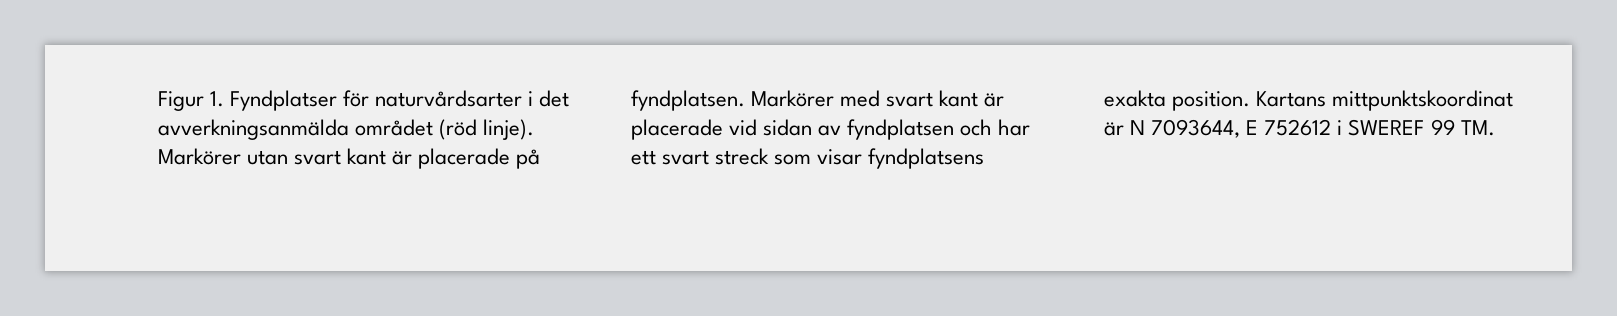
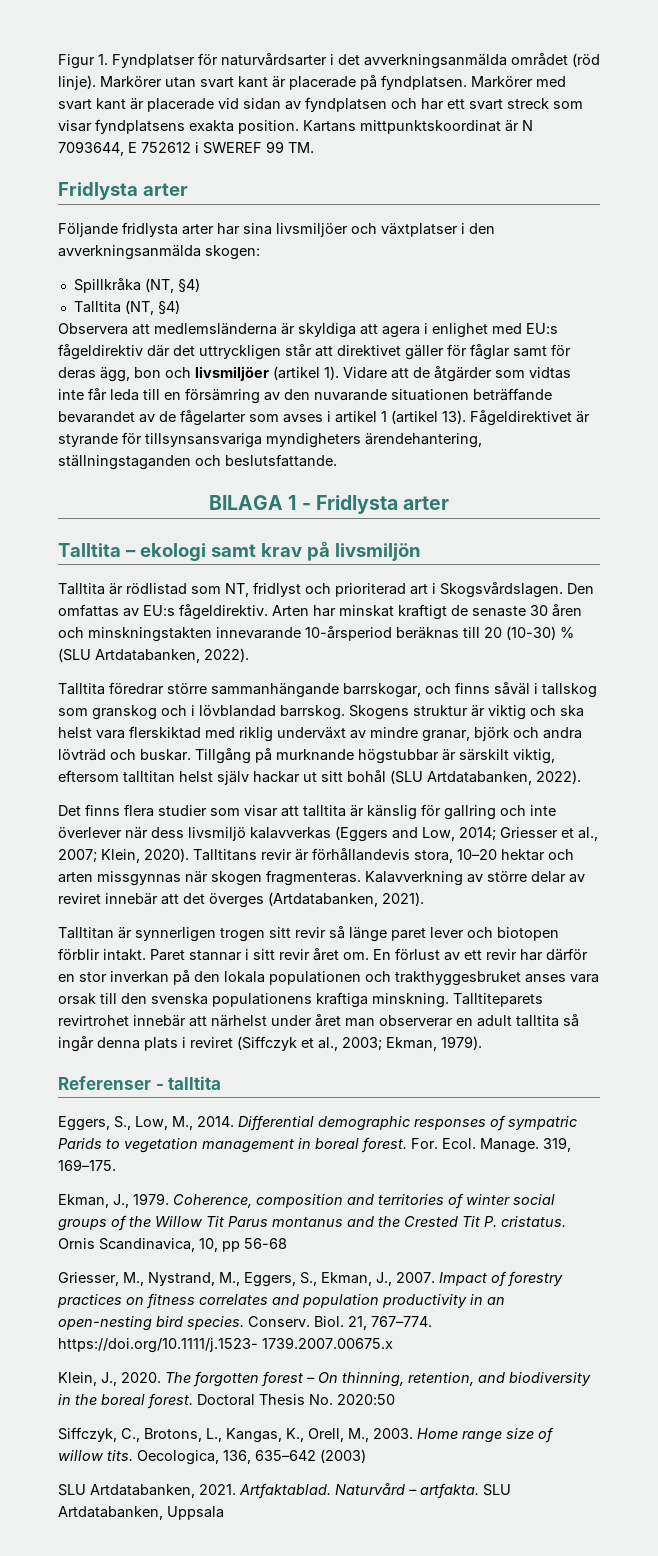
(1495, 128) none -> [58,182,188,200] [58,222,495,237] [58,245,260,260] [73,278,200,293] [73,300,180,315] [58,323,558,338] [58,344,571,360] [58,366,571,382] [58,388,552,404] [58,410,590,426] [58,432,482,448] [58,454,337,470] [208,495,450,514] [58,541,421,561] [58,582,594,598] [58,604,582,620] [58,626,574,642] [58,648,249,663] [58,682,597,698] [58,705,584,720] [58,726,582,742] [58,748,555,764] [58,770,581,785] [58,804,556,820] [58,826,598,842] [58,848,574,863] [58,870,585,886] [58,892,424,908] [58,926,559,942] [58,948,588,961] [58,970,599,986] [58,992,543,1008] [58,1014,579,1027] [58,1036,482,1052] [58,1076,222,1090] [58,1115,577,1131] [58,1137,571,1153] [58,1159,116,1171] [58,1193,555,1209] [58,1215,566,1231] [58,1238,287,1252] [58,1271,563,1287] [57,1293,505,1309] [58,1316,432,1331] [58,1337,393,1353] [58,1371,591,1387] [58,1393,395,1409] [58,1427,554,1443] [58,1449,366,1465] [58,1483,511,1499] [58,1506,224,1520] // Fridlysta arter // Följande fridlysta arter har sina livsmiljöer och växtplatser i den avverkningsanmälda skogen: // Spillkråka (NT, §4) // Talltita (NT, §4) // Observera att medlemsländerna är skyldiga att agera i enlighet med EU:s fågeldirektiv där det uttryckligen står att direktivet gäller för fåglar samt för deras ägg, bon och livsmiljöer (artikel 1). Vidare att de åtgärder som vidtas inte får leda till en försämring av den nuvarande situationen beträffande bevarandet av de fågelarter som avses i artikel 1 (artikel 13). Fågeldirektivet är styrande för tillsynsansvariga myndigheters ärendehantering, ställningstaganden och beslutsfattande. // BILAGA 1 - Fridlysta arter // Talltita – ekologi samt krav på livsmiljön // Talltita är rödlistad som NT, fridlyst och prioriterad art i Skogsvårdslagen. Den omfattas av EU:s fågeldirektiv. Arten har minskat kraftigt de senaste 30 åren och minskningstakten innevarande 10-årsperiod beräknas till 20 (10-30) % (SLU Artdatabanken, 2022). // Talltita föredrar större sammanhängande barrskogar, och finns såväl i tallskog som granskog och i lövblandad barrskog. Skogens struktur är viktig och ska helst vara flerskiktad med riklig underväxt av mindre granar, björk och andra lövträd och buskar. Tillgång på murknande högstubbar är särskilt viktig, eftersom talltitan helst själv hackar ut sitt bohål (SLU Artdatabanken, 2022). // Det finns flera studier som visar att talltita är känslig för gallring och inte överlever när dess livsmiljö kalavverkas (Eggers and Low, 2014; Griesser et al., 2007; Klein, 2020). Talltitans revir är förhållandevis stora, 10–20 hektar och arten missgynnas när skogen fragmenteras. Kalavverkning av större delar av reviret innebär att det överges (Artdatabanken, 2021). // Talltitan är synnerligen trogen sitt revir så länge paret lever och biotopen förblir intakt. Paret stannar i sitt revir året om. En förlust av ett revir har därför en stor inverkan på den lokala populationen och trakthyggesbruket anses vara orsak till den svenska populationens kraftiga minskning. Talltiteparets revirtrohet innebär att närhelst under året man observerar en adult talltita så ingår denna plats i reviret (Siffczyk et al., 2003; Ekman, 1979). // Referenser - talltita // Eggers, S., Low, M., 2014. Differential demographic responses of sympatric Parids to vegetation management in boreal forest. For. Ecol. Manage. 319, 169–175. // Ekman, J., 1979. Coherence, composition and territories of winter social groups of the Willow Tit Parus montanus and the Crested Tit P. cristatus. Ornis Scandinavica, 10, pp 56-68 // Griesser, M., Nystrand, M., Eggers, S., Ekman, J., 2007. Impact of forestry practices on fitness correlates and population productivity in an open-nesting bird species. Conserv. Biol. 21, 767–774. https://doi.org/10.1111/j.1523- 1739.2007.00675.x // Klein, J., 2020. The forgotten forest – On thinning, retention, and biodiversity in the boreal forest. Doctoral Thesis No. 2020:50 // Siffczyk, C., Brotons, L., Kangas, K., Orell, M., 2003. Home range size of willow tits. Oecologica, 136, 635–642 (2003) // SLU Artdatabanken, 2021. Artfaktablad. Naturvård – artfakta. SLU Artdatabanken, Uppsala

